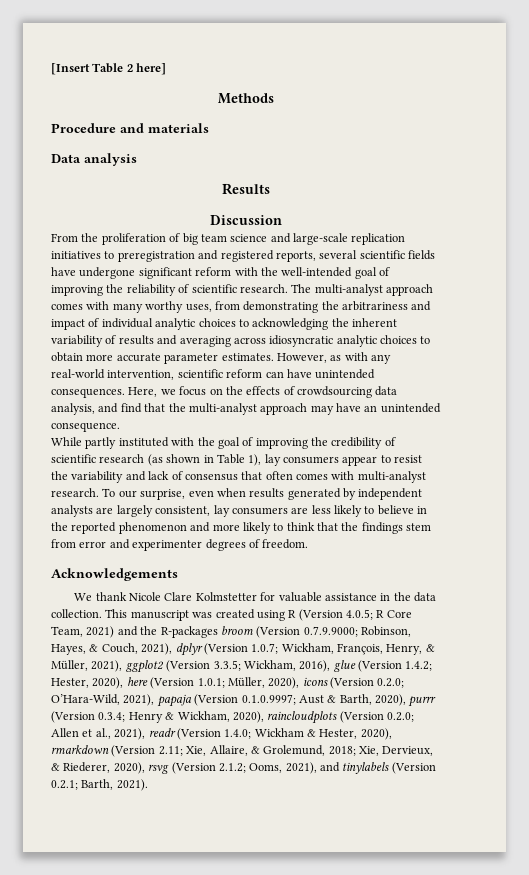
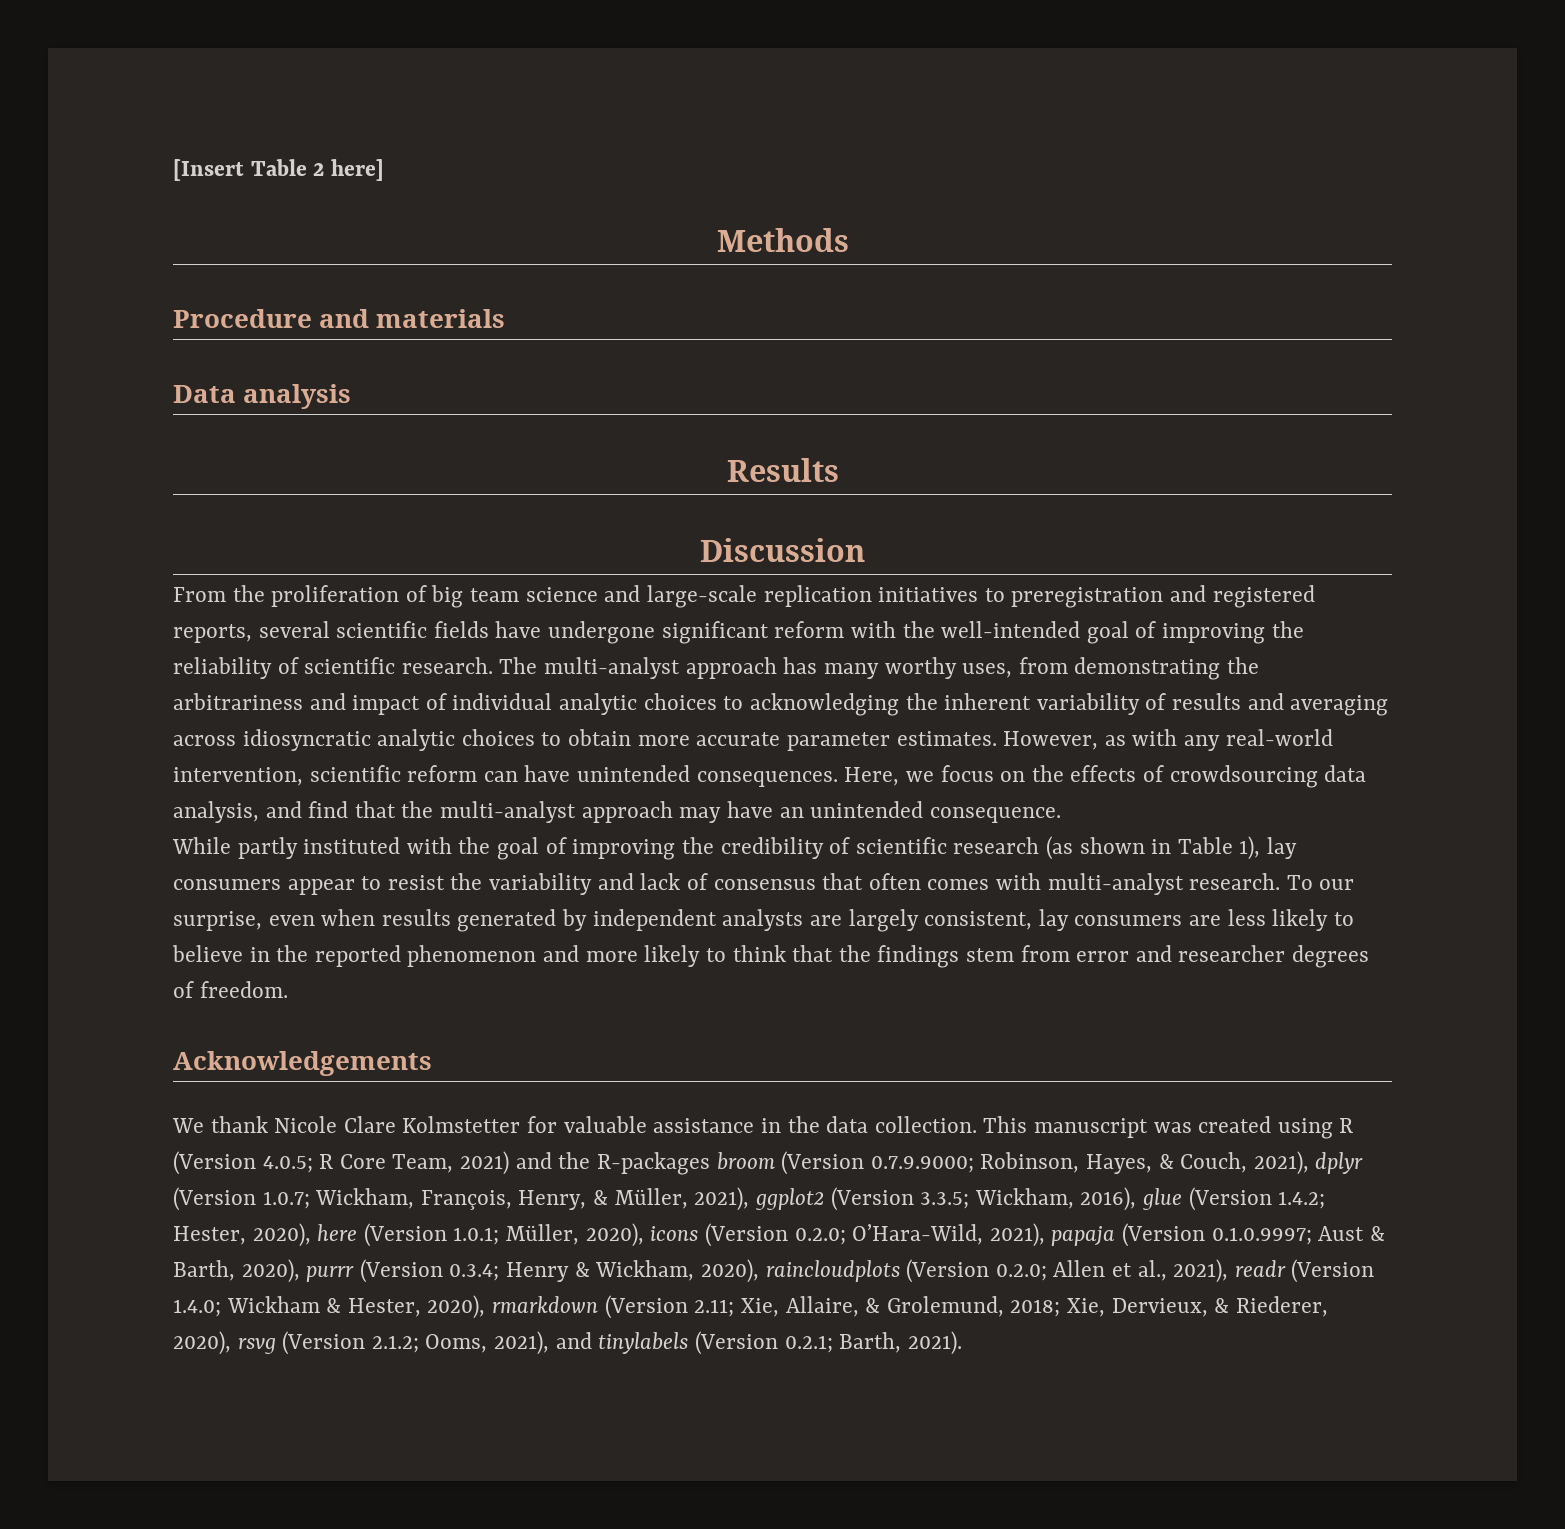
[51,301,110,310] comes with -> [783,657,818,674] has
[132,540,203,551] experimenter -> [1178,945,1286,962] researcher

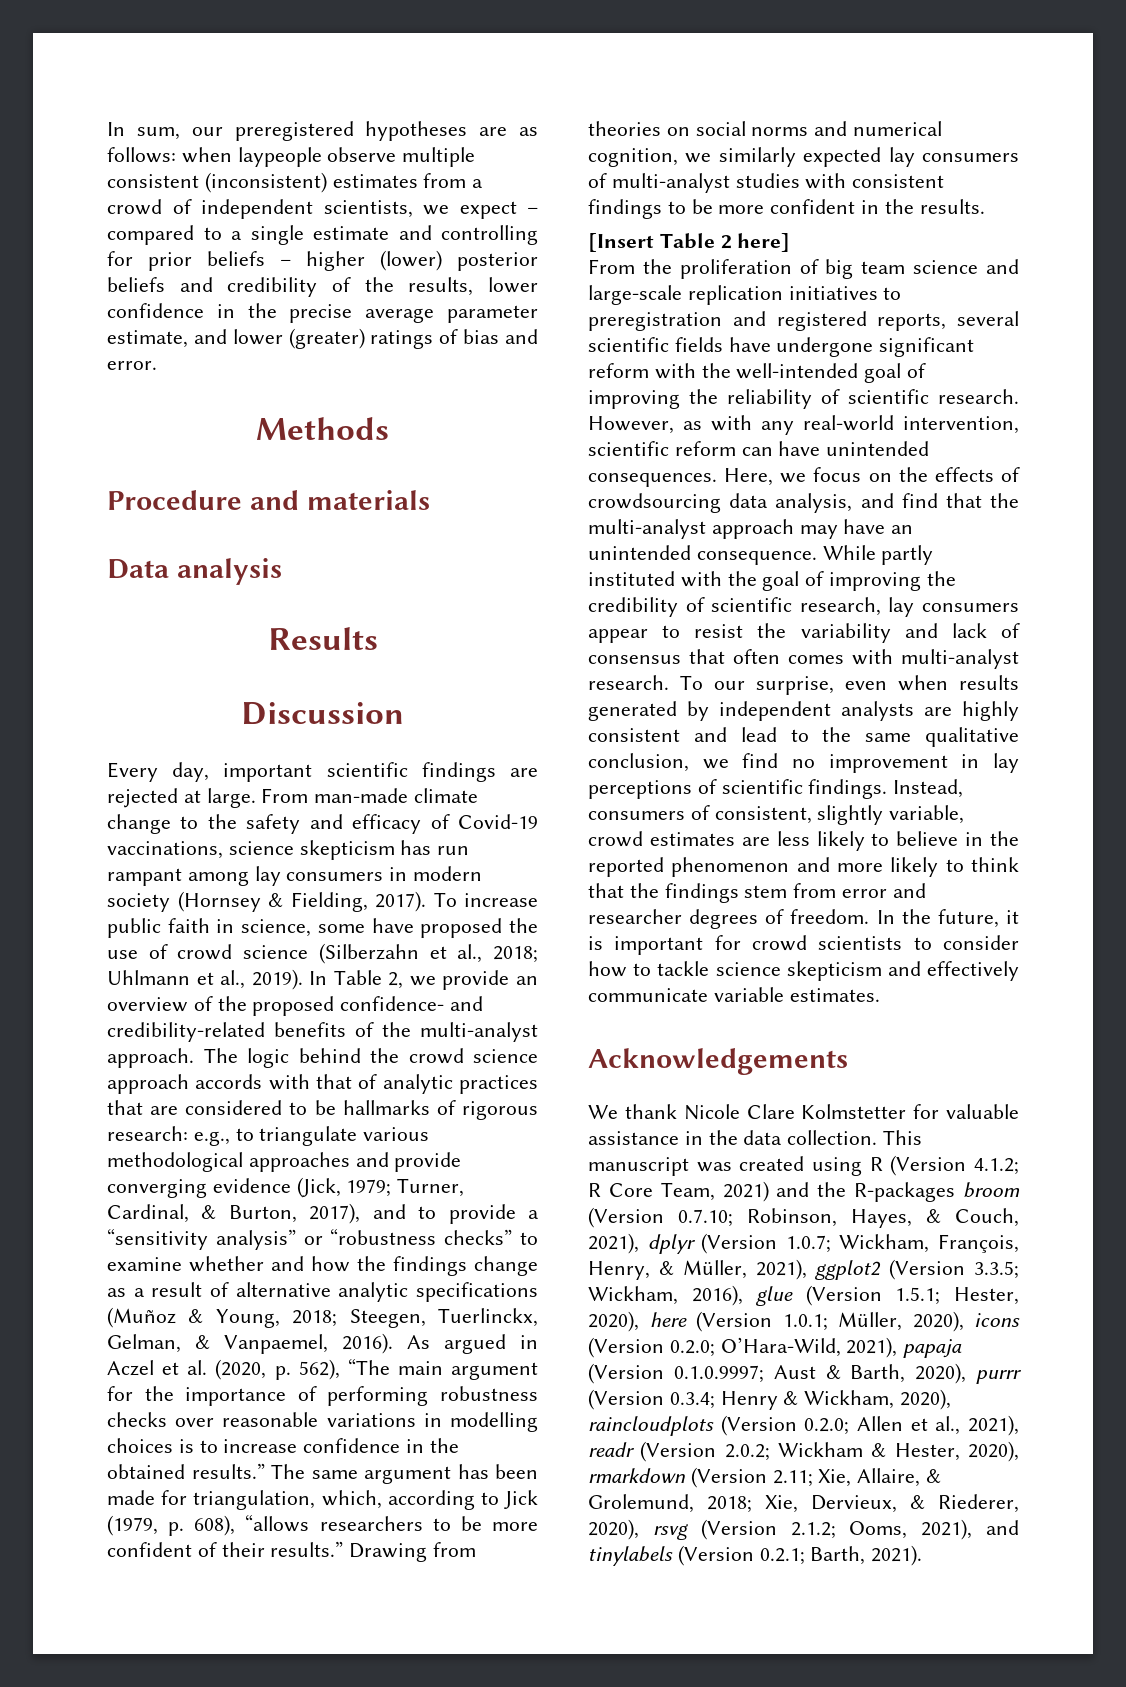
[173,159,384,181] [Insert Table 2 here] -> [107,121,538,141] [107,147,476,167] [107,172,484,193] [107,199,538,219] [107,225,538,245] [107,250,538,271] [107,277,538,297] [107,303,538,323] [107,328,538,349] [107,361,157,370] In sum, our preregistered hypotheses are as follows: when laypeople observe multiple consistent (inconsistent) estimates from a crowd of independent scientists, we expect – compared to a single estimate and controlling for prior beliefs – higher (lower) posterior beliefs and credibility of the results, lower confidence in the precise average parameter estimate, and lower (greater) ratings of bias and error.
(865, 550) none -> [107,762,538,782] [107,788,479,808] [107,814,538,834] [107,840,470,860] [107,866,483,886] [107,891,538,912] [107,918,538,938] [107,943,538,964] [107,969,538,990] [107,996,484,1016] [107,1022,538,1042] [107,1048,538,1068] [107,1074,538,1094] [107,1100,538,1120] [107,1126,430,1146] [107,1152,462,1172] [107,1177,465,1198] [107,1203,539,1224] [107,1228,538,1250] [107,1256,538,1276] [107,1282,538,1302] [107,1307,538,1328] [107,1333,538,1354] [107,1358,538,1380] [107,1386,538,1406] [107,1412,538,1432] [107,1438,459,1453] [107,1463,538,1484] [107,1490,538,1510] [107,1514,538,1536] [107,1541,477,1562] [588,121,943,136] [588,147,1019,167] [588,173,945,193] [588,199,985,219] [588,233,791,252] // Every day, important scientific findings are rejected at large. From man-made climate change to the safety and efficacy of Covid-19 vaccinations, science skepticism has run rampant among lay consumers in modern society (Hornsey & Fielding, 2017). To increase public faith in science, some have proposed the use of crowd science (Silberzahn et al., 2018; Uhlmann et al., 2019). In Table 2, we provide an overview of the proposed confidence- and credibility-related benefits of the multi-analyst approach. The logic behind the crowd science approach accords with that of analytic practices that are considered to be hallmarks of rigorous research: e.g., to triangulate various methodological approaches and provide converging evidence (Jick, 1979; Turner, Cardinal, & Burton, 2017), and to provide a “sensitivity analysis” or “robustness checks” to examine whether and how the findings change as a result of alternative analytic specifications (Muñoz & Young, 2018; Steegen, Tuerlinckx, Gelman, & Vanpaemel, 2016). As argued in Aczel et al. (2020, p. 562), “The main argument for the importance of performing robustness checks over reasonable variations in modelling choices is to increase confidence in the obtained results.” The same argument has been made for triangulation, which, according to Jick (1979, p. 608), “allows researchers to be more confident of their results.” Drawing from theories on social norms and numerical cognition, we similarly expected lay consumers of multi-analyst studies with consistent findings to be more confident in the results. // [Insert Table 2 here]
[499,657,1259,680] [173,693,1389,716] [173,729,997,751] The multi-analyst approach has many worthy uses, from demonstrating the arbitrariness and impact of individual analytic choices to acknowledging the inherent variability of results and averaging across idiosyncratic analytic choices to obtain more accurate parameter estimates. -> (1019, 396) none
(1061, 815) // -> (817, 558) none
[953,836,1261,860] research (as shown in Table 1), -> [799,597,881,616] research,
[848,909,1183,932] largely consistent, lay consumers -> [962,701,1019,721] [588,727,1019,747] [588,753,1019,773] [588,779,964,799] [588,805,965,825] [588,831,735,847] highly consistent and lead to the same qualitative conclusion, we find no improvement in lay perceptions of scientific findings. Instead, consumers of consistent, slightly variable, crowd estimates
(288, 989) none -> [876,909,1020,928] [588,935,1019,955] [588,961,1019,981] [588,987,880,1002] In the future, it is important for crowd scientists to consider how to tackle science skepticism and effectively communicate variable estimates.
[262,1156,313,1173] 4.0.5; -> [974,1158,1019,1175] 4.1.2;
[870,1156,974,1173] 0.7.9.9000; -> [678,1209,733,1227] 0.7.10;
[1278,1191,1326,1209] 1.4.2; -> [895,1287,941,1305] 1.5.1;
[173,1299,221,1317] 1.4.0; -> [724,1444,770,1461] 2.0.2;

